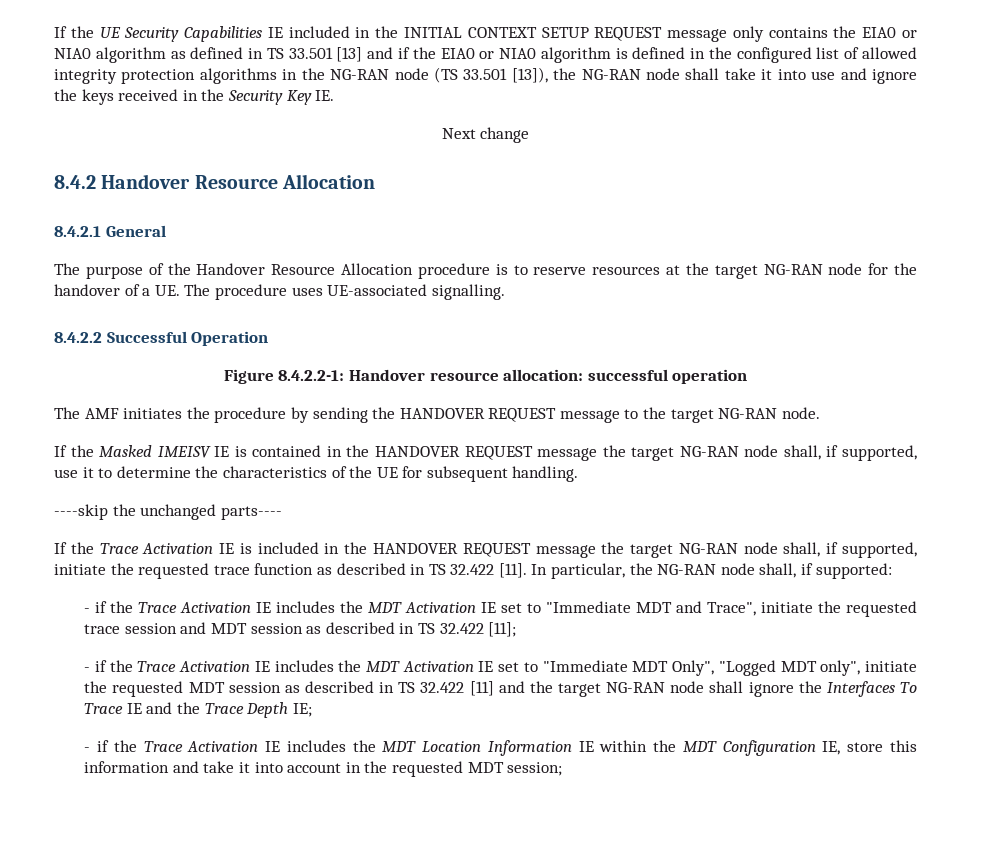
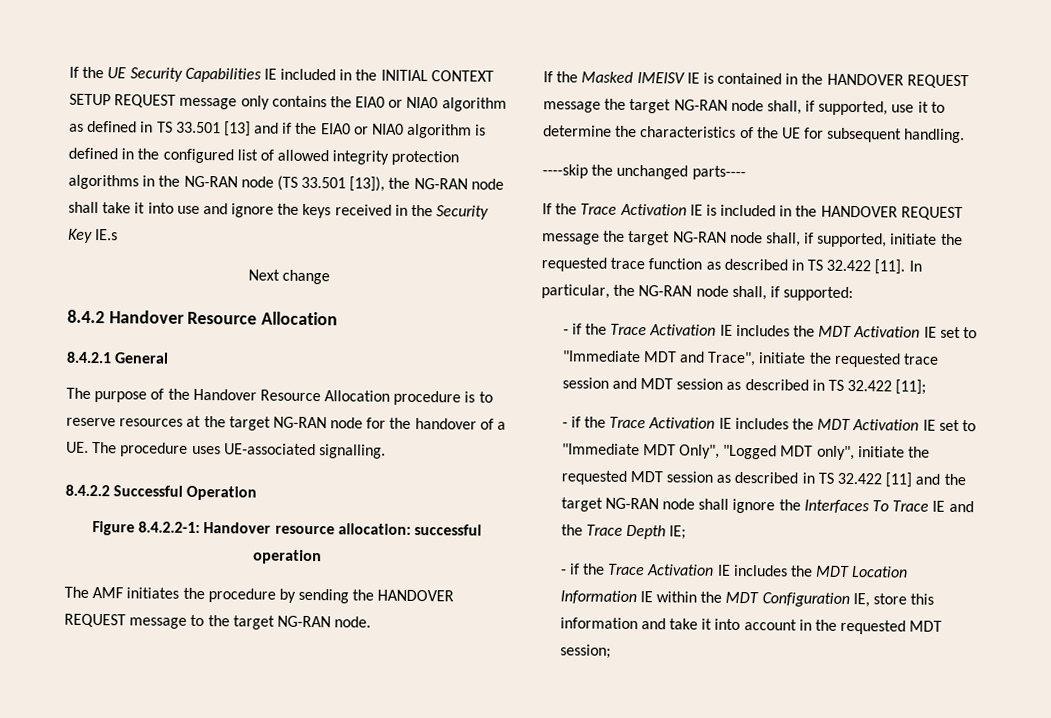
[315,90,335,101] IE. -> [95,229,119,241] IE.s

